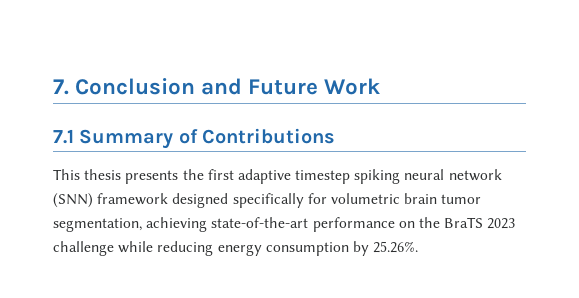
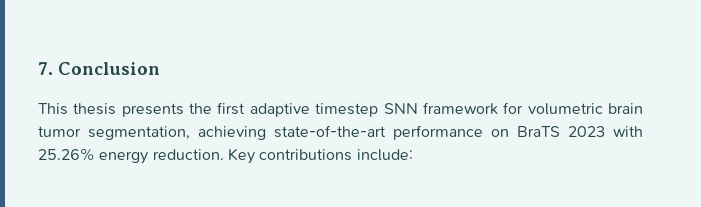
[201,78,381,95] [53,128,336,149] and Future Work // 7.1 Summary of Contributions -> (160, 68) none
[354,169,502,184] [53,193,304,208] spiking neural network (SNN) framework designed specifically -> [383,102,498,115] SNN framework
[418,217,440,228] the -> (509, 133) none
[53,241,419,256] challenge while reducing energy consumption by 25.26%. -> [613,126,643,137] [38,148,413,164] with 25.26% energy reduction. Key contributions include:

